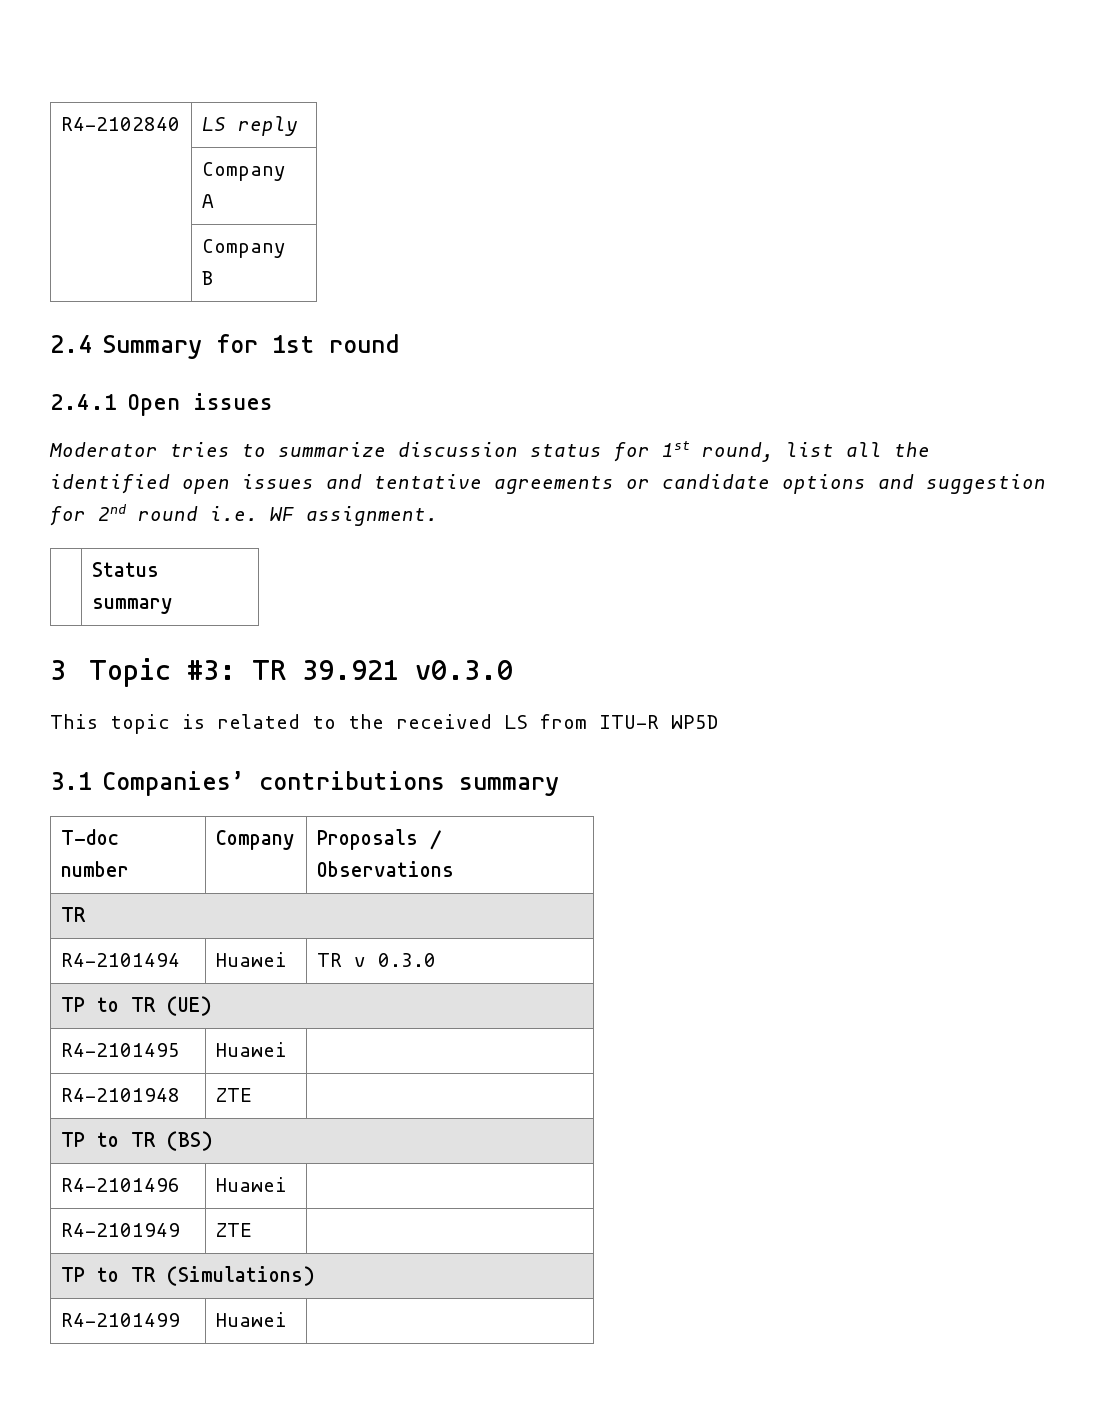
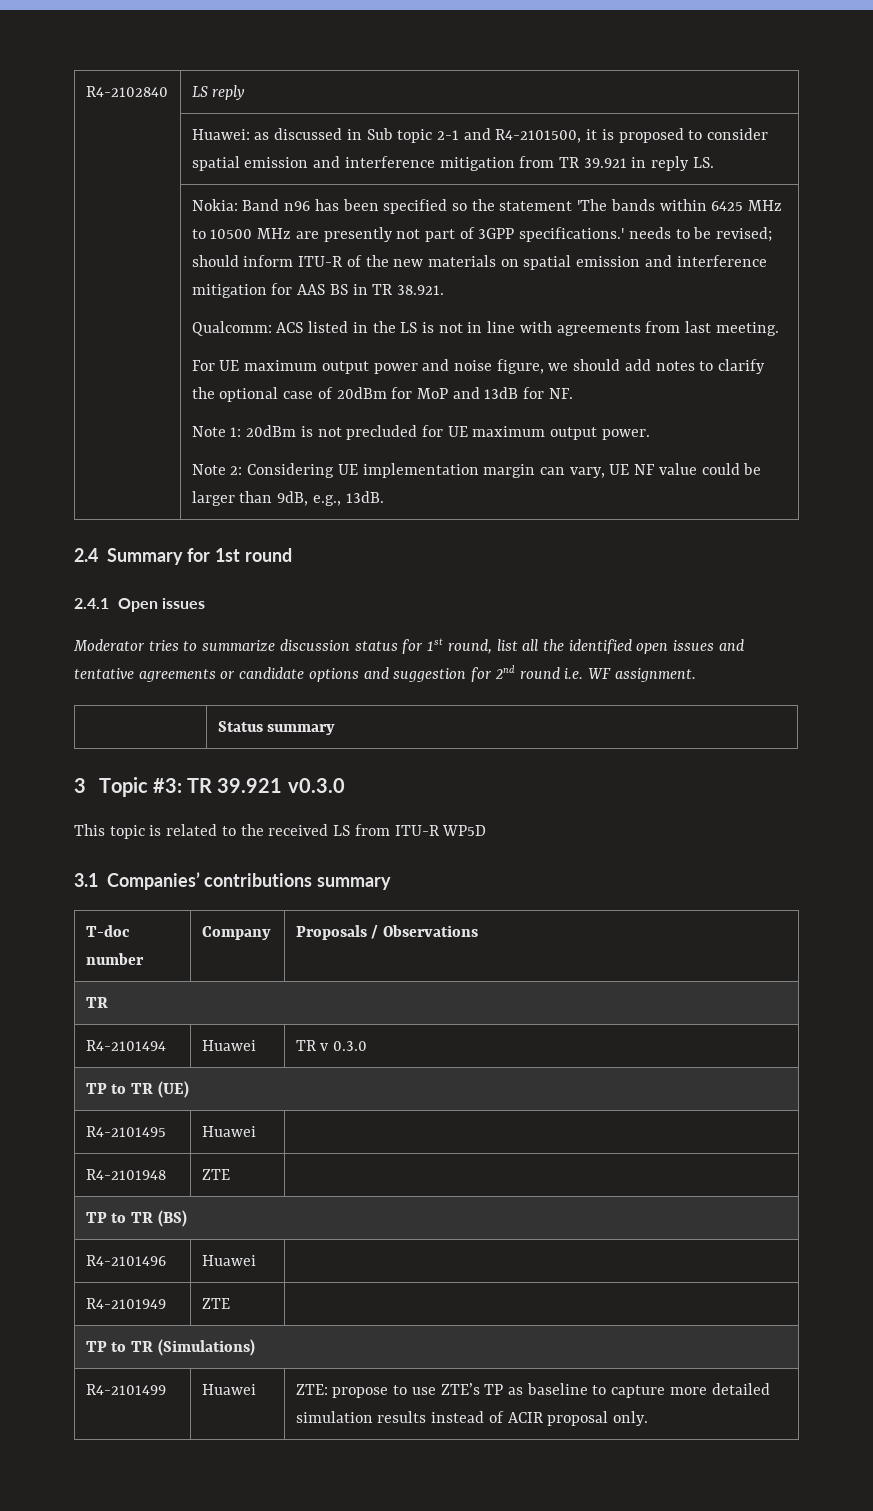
[201,162,286,181] [201,194,214,208] [201,239,286,258] [201,271,213,285] Company A // | Company B -> [191,128,769,143] [191,156,714,171] [191,199,783,214] [191,227,773,242] [191,255,767,270] [191,283,444,298] [191,321,779,336] [191,359,766,374] [191,387,573,402] [191,425,650,440] [191,463,762,478] [191,491,384,506] Huawei: as discussed in Sub topic 2-1 and R4-2101500, it is proposed to consider spatial emission and interference mitigation from TR 39.921 in reply LS. // | Nokia: Band n96 has been specified so the statement 'The bands within 6425 MHz to 10500 MHz are presently not part of 3GPP specifications.' needs to be revised; should inform ITU-R of the new materials on spatial emission and interference mitigation for AAS BS in TR 38.921. // Qualcomm: ACS listed in the LS is not in line with agreements from last meeting. // For UE maximum output power and noise figure, we should add notes to clarify the optional case of 20dBm for MoP and 13dB for NF. // Note 1: 20dBm is not precluded for UE maximum output power. // Note 2: Considering UE implementation margin can vary, UE NF value could be larger than 9dB, e.g., 13dB.
(287, 1319) none -> [295,1383,770,1398] [295,1411,648,1426] ZTE: propose to use ZTE’s TP as baseline to capture more detailed simulation results instead of ACIR proposal only.

